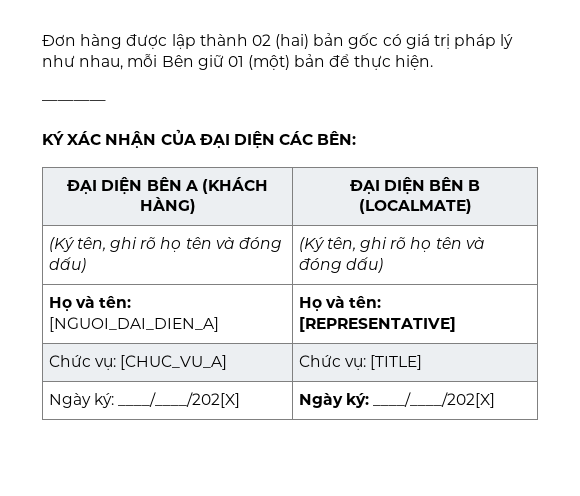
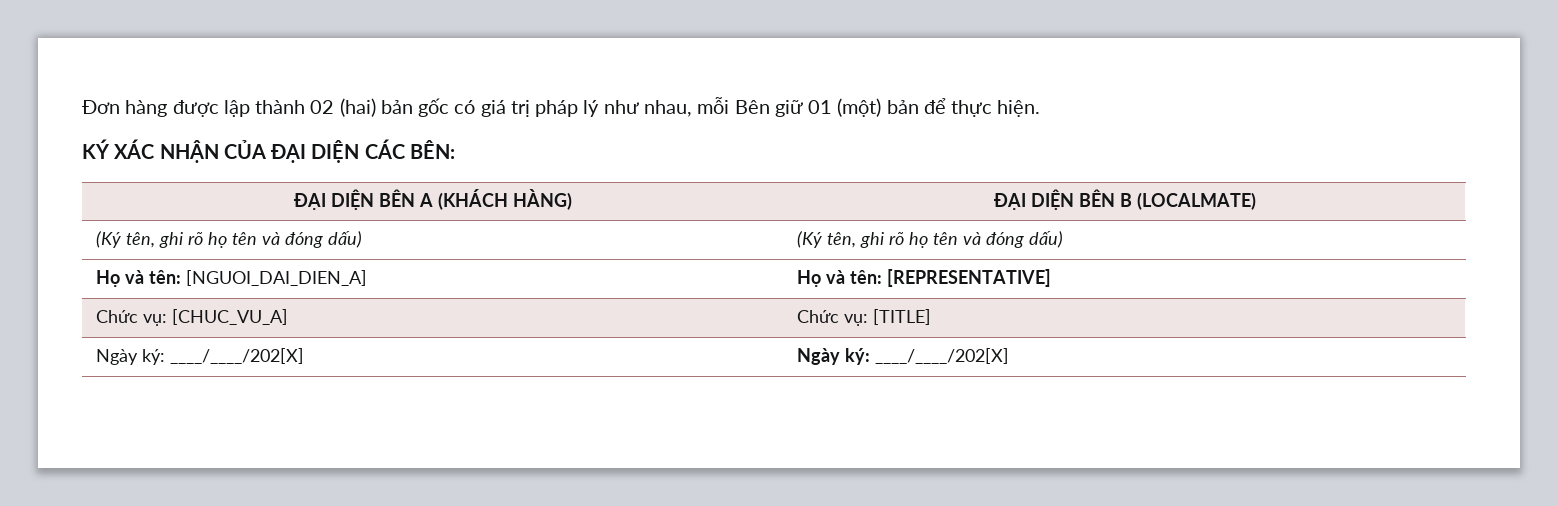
[42,100,106,105] // ―――― -> (1041, 108) none

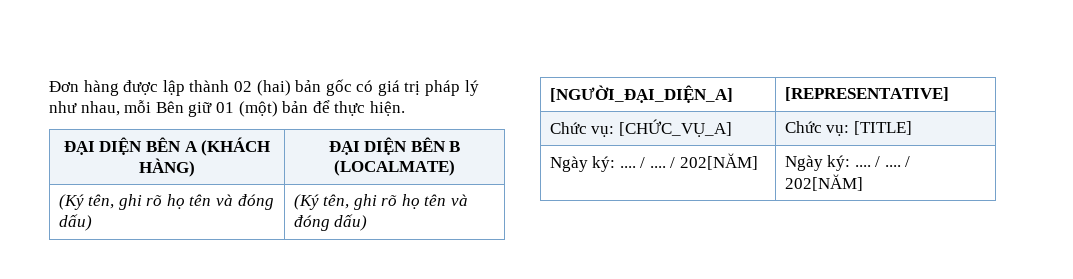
[82,139,455,163] // KÝ XÁC NHẬN CỦA ĐẠI DIỆN CÁC BÊN: -> (405, 108) none
[96,270,368,287] [797,270,883,287] Họ và tên: [NGUOI_DAI_DIEN_A] | Họ và tên: -> [549,85,733,103] [NGƯỜI_ĐẠI_DIỆN_A] |
[172,309,289,325] [CHUC_VU_A] -> [618,119,732,137] [CHỨC_VỤ_A]
[170,348,305,364] [797,348,1010,365] ____/____/202[X] | Ngày ký: ____/____/202[X] -> [619,153,759,170] [784,155,911,171] [784,174,863,191] .... / .... / 202[NĂM] | Ngày ký: .... / .... / 202[NĂM]

